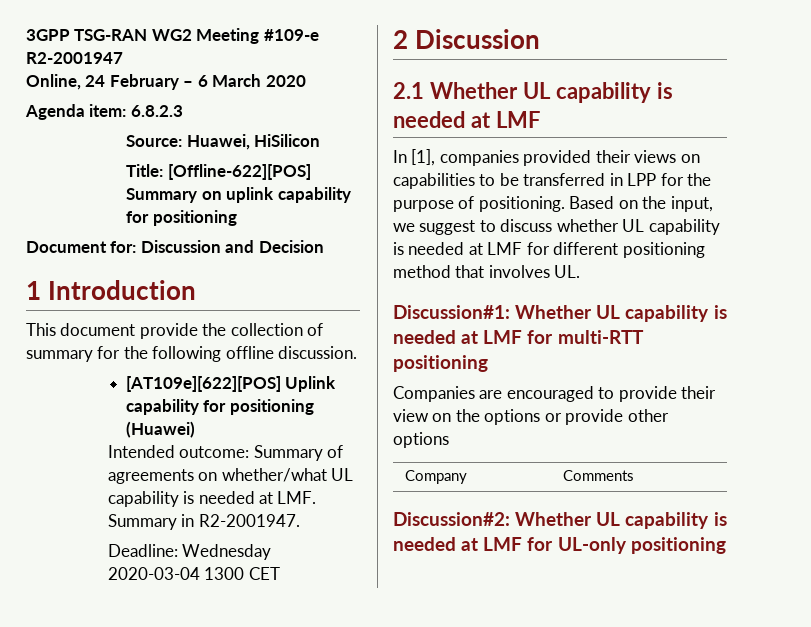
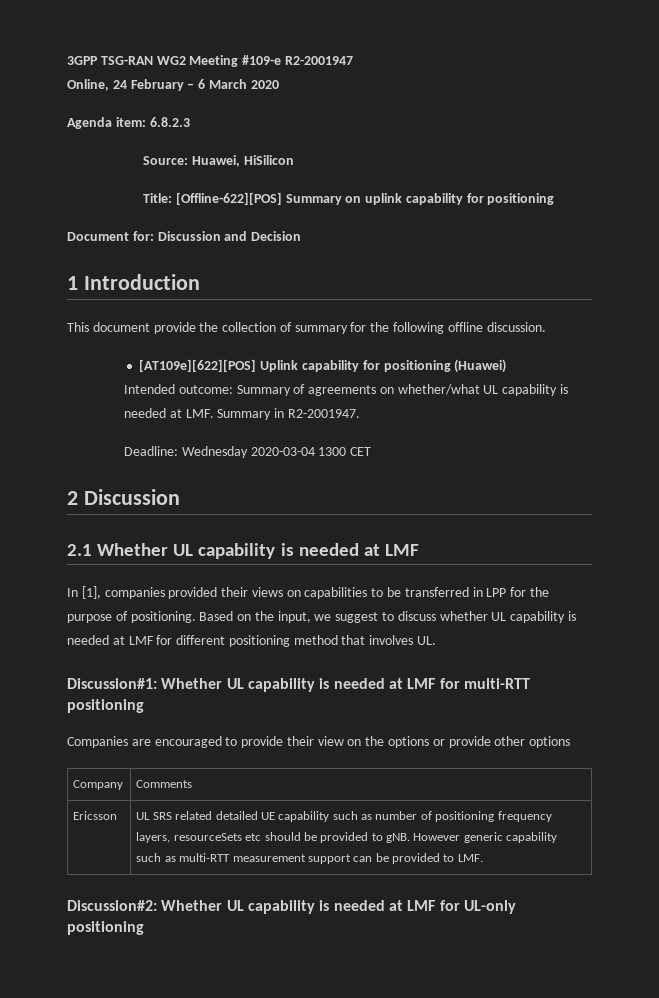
(635, 475) none -> [73,811,118,820] [136,811,552,822] [136,832,558,843] [136,853,483,864] // Ericsson | UL SRS related detailed UE capability such as number of positioning frequency layers, resourceSets etc should be provided to gNB. However generic capability such as multi-RTT measurement support can be provided to LMF.

